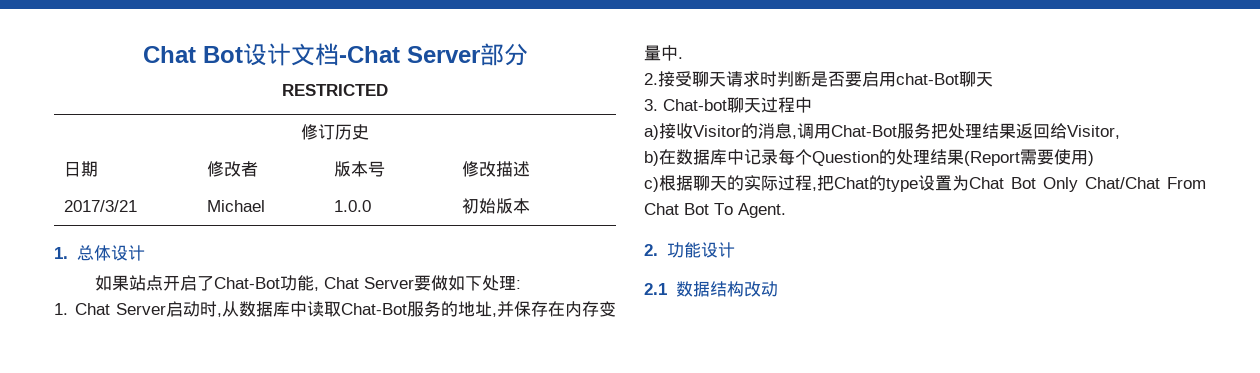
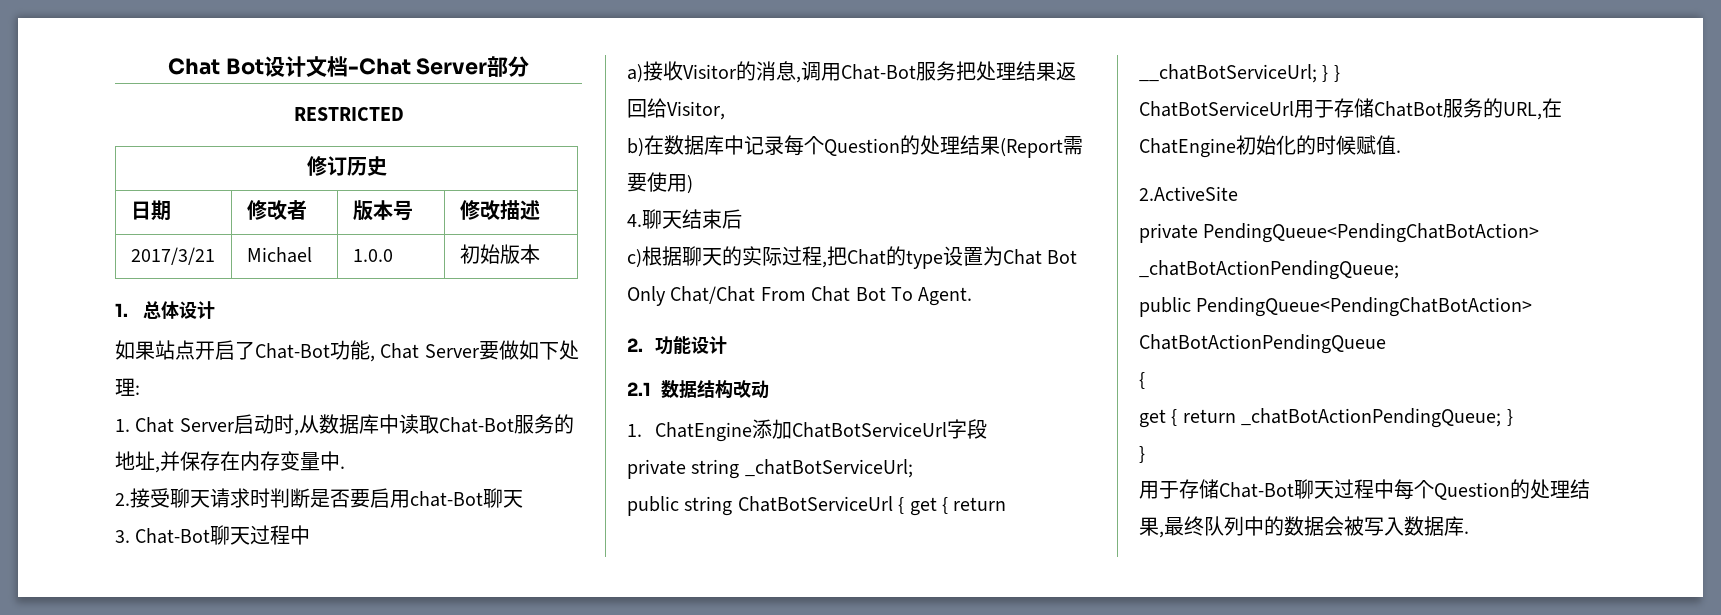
[663,99,727,111] Chat-bot -> [135,528,211,544] Chat-Bot
(1094, 158) none -> [627,209,742,229] // 4.聊天结束后
(778, 289) none -> [627,419,988,442] [627,459,913,479] [627,496,1007,516] [1139,64,1340,83] [1139,98,1562,120] [1139,135,1401,158] [1139,186,1238,201] [1139,223,1540,243] [1139,260,1399,280] [1139,297,1533,317] [1139,334,1386,354] [1139,372,1145,389] [1139,408,1513,428] [1139,446,1145,463] [1139,479,1590,500] [1139,516,1469,538] // 1. ChatEngine添加ChatBotServiceUrl字段 // private string _chatBotServiceUrl; // public string ChatBotServiceUrl { get { return __chatBotServiceUrl; } } // ChatBotServiceUrl用于存储ChatBot服务的URL,在ChatEngine初始化的时候赋值. // 2.ActiveSite // private PendingQueue<PendingChatBotAction> _chatBotActionPendingQueue; // public PendingQueue<PendingChatBotAction> ChatBotActionPendingQueue // { // get { return _chatBotActionPendingQueue; } // } // 用于存储Chat-Bot聊天过程中每个Question的处理结果,最终队列中的数据会被写入数据库.

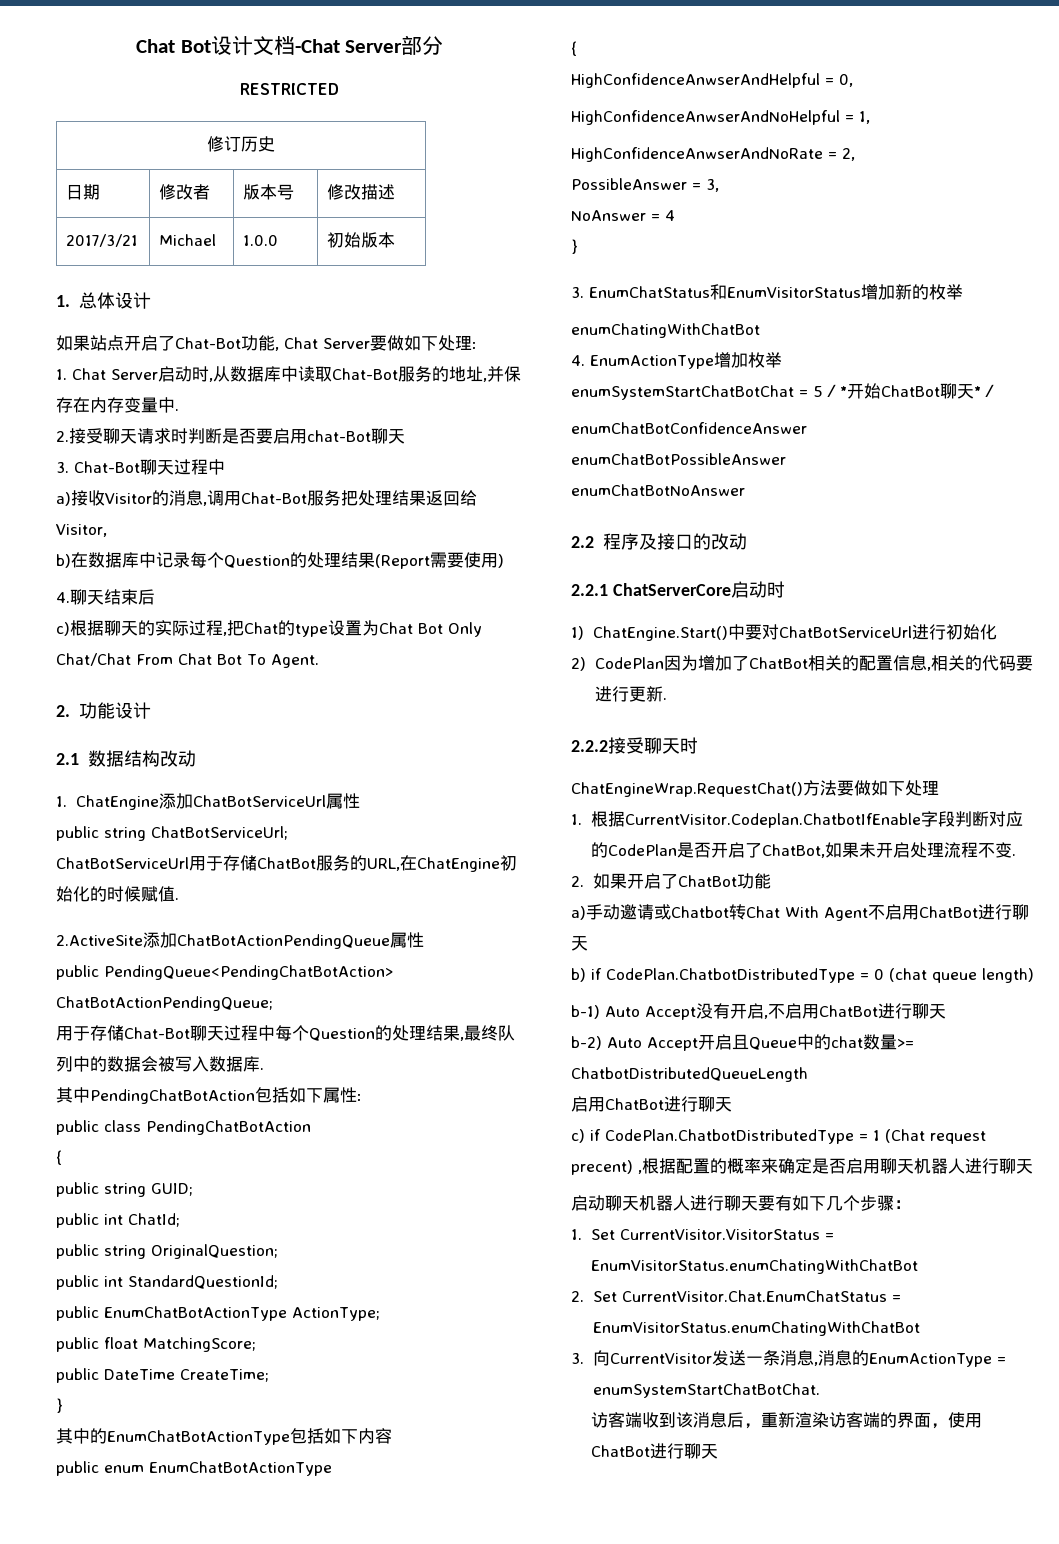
[947,419,988,439] [627,459,913,479] [627,496,1007,516] [1139,64,1340,83] 字段 // private string _chatBotServiceUrl; // public string ChatBotServiceUrl { get { return __chatBotServiceUrl; } } -> [326,793,361,809] [56,826,288,841] 属性 // public string ChatBotServiceUrl;
[1139,223,1540,243] [1139,260,1399,280] // private PendingQueue<PendingChatBotAction> _chatBotActionPendingQueue; -> [143,932,424,949] 添加ChatBotActionPendingQueue属性
[1139,334,1386,354] [1139,372,1145,389] [1139,408,1513,428] [1139,446,1145,463] ChatBotActionPendingQueue // { // get { return _chatBotActionPendingQueue; } // } -> [56,996,273,1011] ChatBotActionPendingQueue;
(1469, 532) none -> [56,1087,362,1104] [56,1120,311,1135] [56,1150,62,1165] [56,1182,193,1197] [56,1213,180,1228] [56,1244,278,1259] [56,1275,278,1290] [56,1306,380,1321] [56,1337,256,1352] [56,1368,269,1383] [56,1398,63,1413] [56,1428,392,1445] [56,1461,332,1476] [571,41,577,56] [571,73,853,88] [571,110,870,125] [571,147,855,162] [571,178,719,192] [571,210,675,221] [571,239,578,254] [571,284,963,300] [571,323,760,338] [571,352,782,369] [571,383,998,400] [571,422,807,434] [571,453,786,465] [571,484,745,496] [571,533,747,550] [571,581,785,598] [571,624,997,641] [571,655,1033,671] [594,686,667,702] [571,737,698,754] [571,780,939,797] [571,811,1024,828] [591,842,1017,858] [571,873,771,889] [571,904,1029,921] [571,936,588,951] [571,968,1034,983] [571,1003,946,1020] [571,1034,914,1051] [571,1067,808,1082] [571,1096,732,1112] [571,1129,986,1144] [571,1158,1033,1175] [571,1195,911,1211] [571,1229,835,1240] [591,1259,919,1274] [571,1290,901,1302] [592,1321,920,1336] [571,1350,1007,1367] [592,1383,820,1398] [591,1412,983,1429] [591,1443,719,1459] // 其中PendingChatBotAction包括如下属性: // public class PendingChatBotAction // { // public string GUID; // public int ChatId; // public string OriginalQuestion; // public int StandardQuestionId; // public EnumChatBotActionType ActionType; // public float MatchingScore; // public DateTime CreateTime; // } // 其中的EnumChatBotActionType包括如下内容 // public enum EnumChatBotActionType // { // HighConfidenceAnwserAndHelpful = 0, // HighConfidenceAnwserAndNoHelpful = 1, // HighConfidenceAnwserAndNoRate = 2, // PossibleAnswer = 3, // NoAnswer = 4 // } // 3. EnumChatStatus和EnumVisitorStatus增加新的枚举 // enumChatingWithChatBot // 4. EnumActionType增加枚举 // enumSystemStartChatBotChat = 5／*开始ChatBot聊天*／ // enumChatBotConfidenceAnswer // enumChatBotPossibleAnswer // enumChatBotNoAnswer // 2.2程序及接口的改动 // 2.2.1 ChatServerCore启动时 // 1) ChatEngine.Start()中要对ChatBotServiceUrl进行初始化 // 2) CodePlan因为增加了ChatBot相关的配置信息,相关的代码要进行更新. // 2.2.2接受聊天时 // ChatEngineWrap.RequestChat()方法要做如下处理 // 1.根据CurrentVisitor.Codeplan.ChatbotIfEnable字段判断对应的CodePlan是否开启了ChatBot,如果未开启处理流程不变. // 2.如果开启了ChatBot功能 // a)手动邀请或Chatbot转Chat With Agent不启用ChatBot进行聊天 // b) if CodePlan.ChatbotDistributedType = 0 (chat queue length) // b-1) Auto Accept没有开启,不启用ChatBot进行聊天 // b-2) Auto Accept开启且Queue中的chat数量>= ChatbotDistributedQueueLength // 启用ChatBot进行聊天 // c) if CodePlan.ChatbotDistributedType = 1 (Chat request precent) ,根据配置的概率来确定是否启用聊天机器人进行聊天 // 启动聊天机器人进行聊天要有如下几个步骤： // 1. Set CurrentVisitor.VisitorStatus = EnumVisitorStatus.enumChatingWithChatBot // 2. Set CurrentVisitor.Chat.EnumChatStatus = EnumVisitorStatus.enumChatingWithChatBot // 3.向CurrentVisitor发送一条消息,消息的EnumActionType = enumSystemStartChatBotChat. // 访客端收到该消息后，重新渲染访客端的界面，使用ChatBot进行聊天

